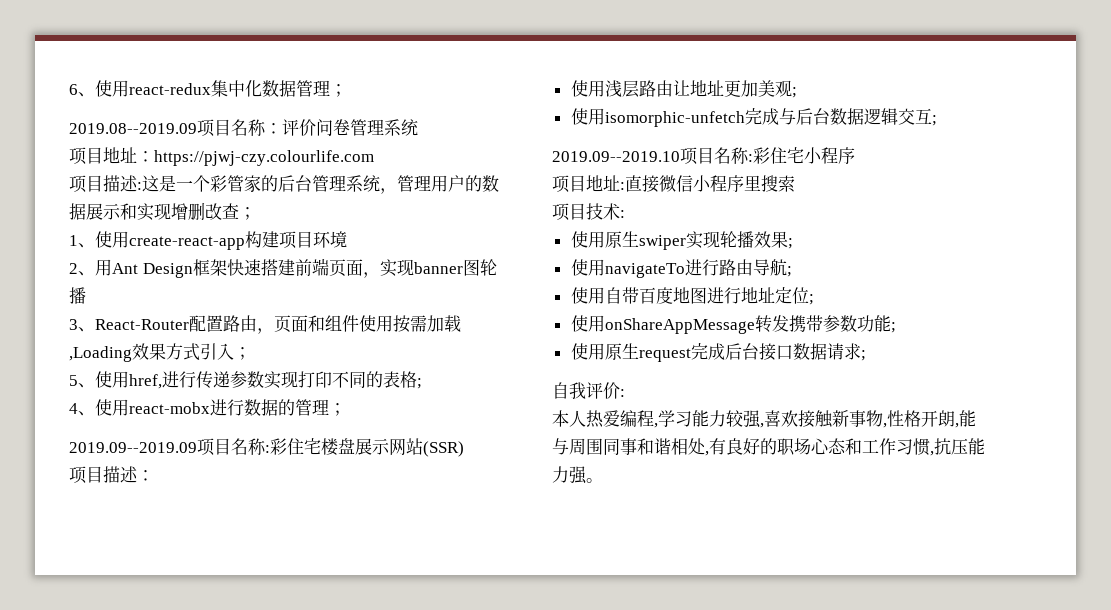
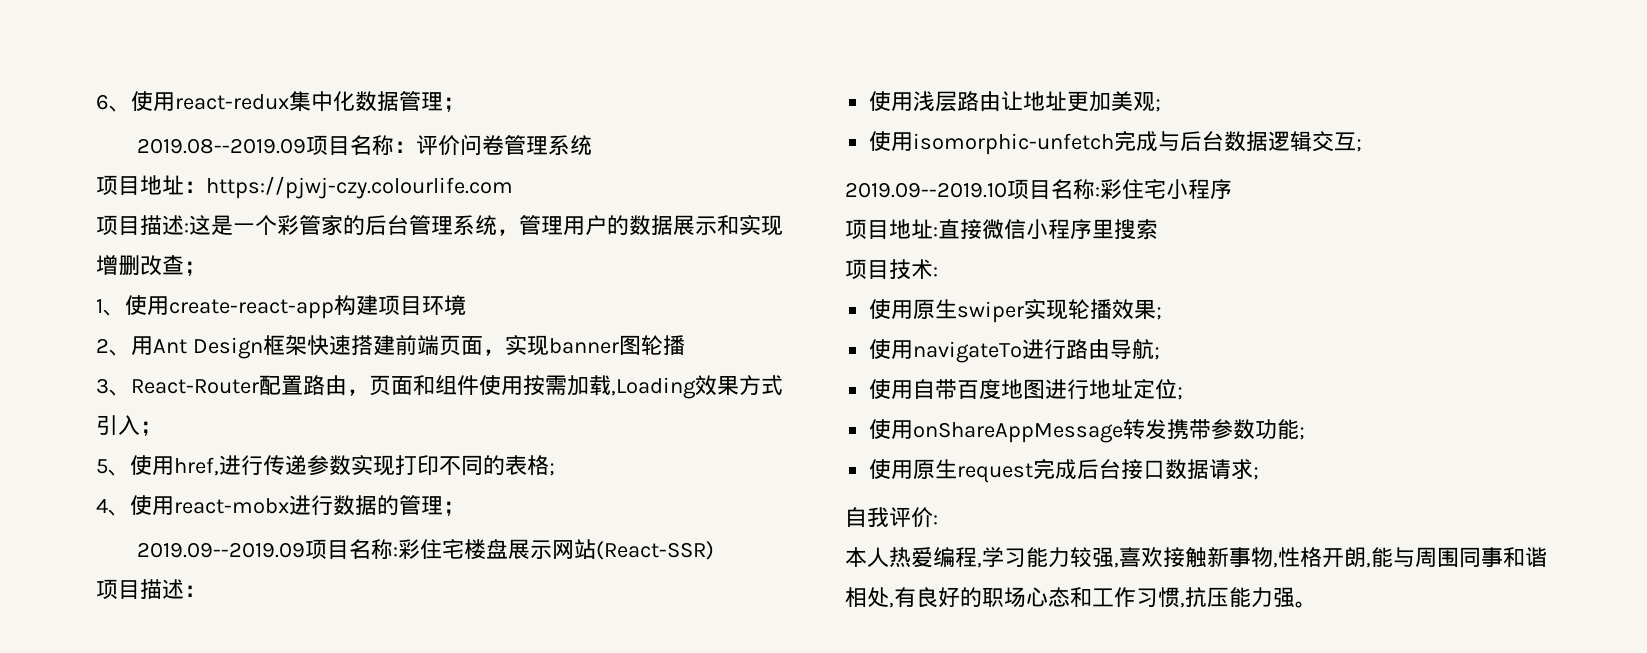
[423,441,464,457] (SSR) -> [596,541,715,560] (React-SSR)

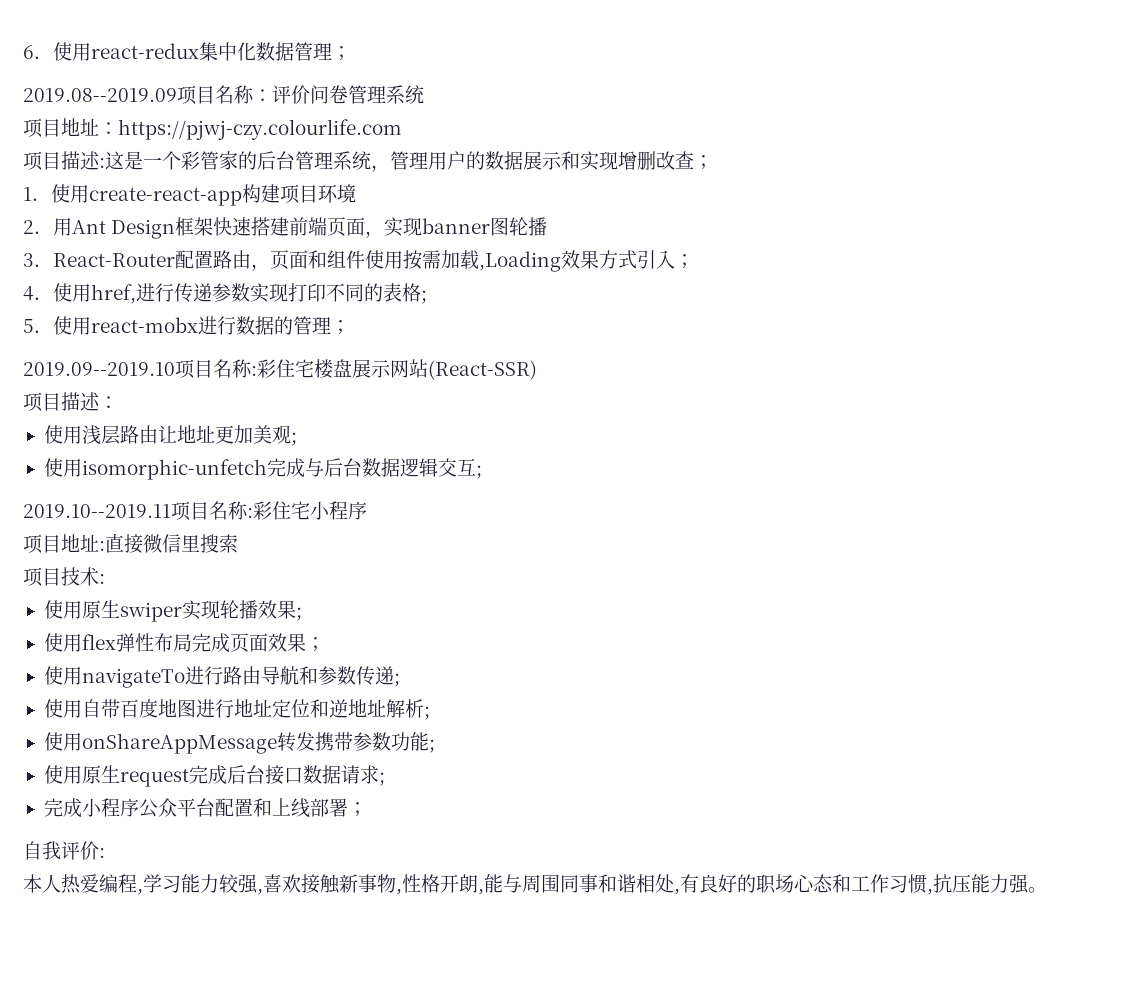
[109,105,131,112] 、 -> [34,56,53,59] ．
[103,309,125,316] 、 -> [32,198,51,201] ．
[109,349,131,356] 、 -> [34,231,53,234] ．
[109,389,131,396] 、 -> [34,264,53,267] ．
[96,459,130,476] 5、 -> [23,286,53,301] 4．
[96,498,130,516] 4、 -> [23,319,53,333] 5．
[137,542,306,558] 2019.09--2019.09 -> [23,362,175,376] 2019.09--2019.10
[845,182,1007,198] 2019.09--2019.10 -> [23,504,171,518] 2019.10--2019.11
[1026,219,1092,239] 小程序 -> (181, 543) none
(1163, 313) none -> [43,633,325,653] // 使用flex弹性布局完成页面效果；
(1155, 349) none -> [298,666,394,685] 和参数传递
(1178, 389) none -> [309,699,424,718] 和逆地址解析
(1260, 473) none -> [43,798,367,818] // 完成小程序公众平台配置和上线部署；

